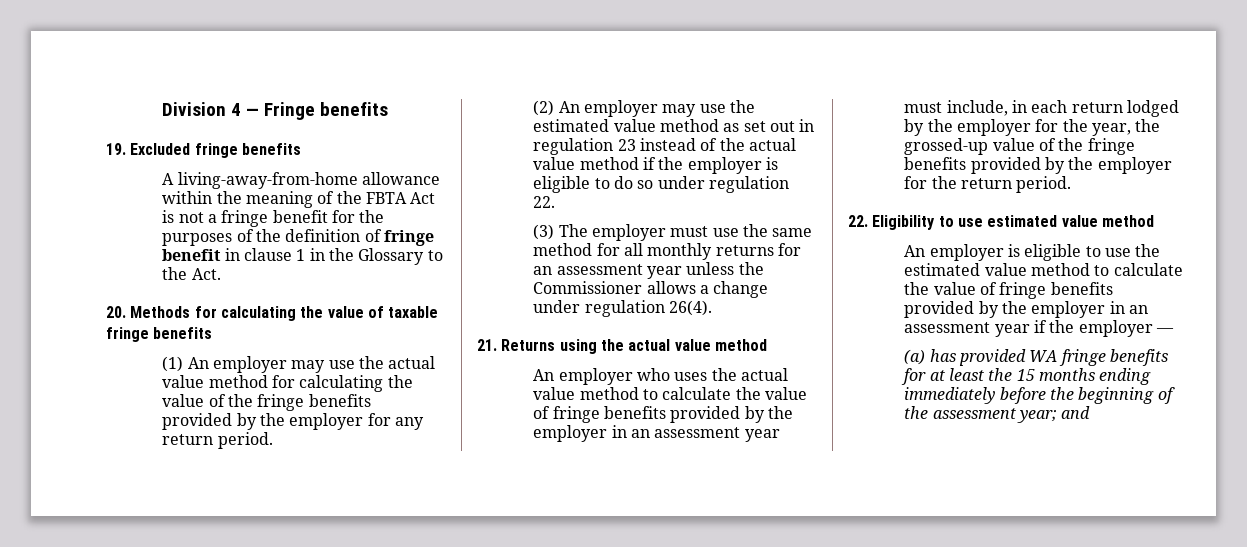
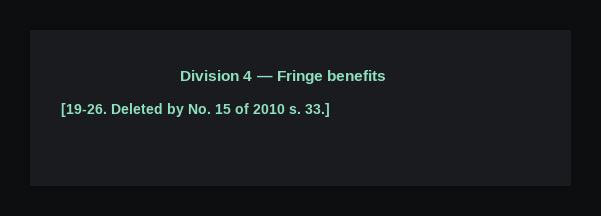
[106,143,301,158] [162,172,441,189] [162,191,436,208] [162,210,385,227] [162,229,435,246] [162,248,443,265] [162,267,221,280] [106,306,439,321] [106,327,213,342] [162,356,436,373] [162,375,413,392] [162,394,371,411] [162,413,425,430] [162,432,273,449] [533,100,756,117] [533,119,815,132] [533,138,797,155] [533,157,779,174] [533,176,790,193] [533,196,556,208] [533,224,813,241] [533,243,802,260] [533,262,764,279] [533,281,769,298] [533,300,713,317] [477,339,767,354] [533,368,789,385] [533,387,808,400] [533,406,794,423] [533,425,780,442] [904,100,1180,117] [904,119,1161,136] [904,138,1135,155] [904,157,1172,174] [904,176,1072,193] [848,215,1154,230] [904,244,1161,261] [904,263,1183,276] [904,282,1113,299] [904,301,1149,318] [904,320,1175,337] [904,349,1169,366] [901,368,1152,385] [904,387,1175,404] [904,406,1091,423] 19. Excluded fringe benefits // A living-away-from-home allowance within the meaning of the FBTA Act is not a fringe benefit for the purposes of the definition of fringe benefit in clause 1 in the Glossary to the Act. // 20. Methods for calculating the value of taxable fringe benefits // (1) An employer may use the actual value method for calculating the value of the fringe benefits provided by the employer for any return period. // (2) An employer may use the estimated value method as set out in regulation 23 instead of the actual value method if the employer is eligible to do so under regulation 22. // (3) The employer must use the same method for all monthly returns for an assessment year unless the Commissioner allows a change under regulation 26(4). // 21. Returns using the actual value method // An employer who uses the actual value method to calculate the value of fringe benefits provided by the employer in an assessment year must include, in each return lodged by the employer for the year, the grossed-up value of the fringe benefits provided by the employer for the return period. // 22. Eligibility to use estimated value method // An employer is eligible to use the estimated value method to calculate the value of fringe benefits provided by the employer in an assessment year if the employer — // (a) has provided WA fringe benefits for at least the 15 months ending immediately before the beginning of the assessment year; and -> [61,103,330,117] [19-26. Deleted by No. 15 of 2010 s. 33.]

